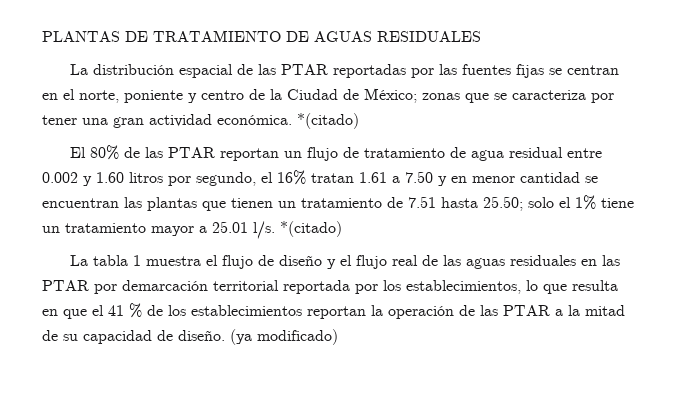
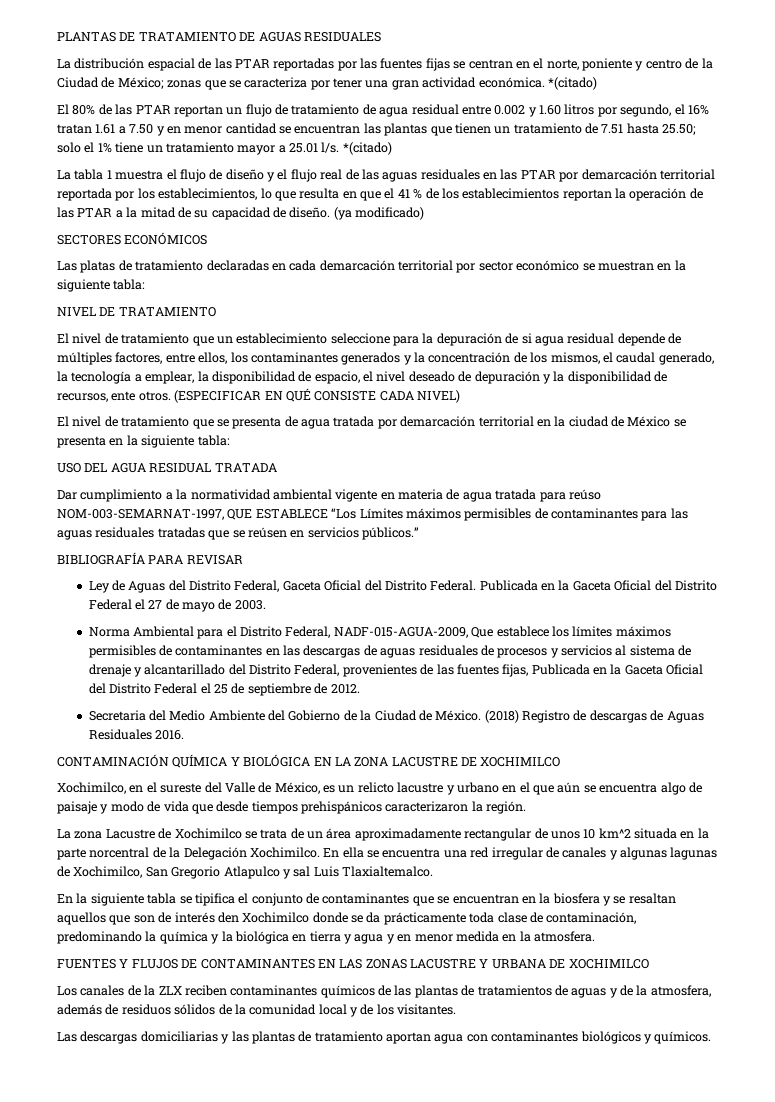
(338, 337) none -> [57,232,208,245] [57,260,686,273] [57,279,146,292] [57,307,216,317] [57,333,681,346] [57,352,714,365] [57,371,667,384] [57,388,460,403] [57,416,686,429] [57,435,230,448] [57,463,277,473] [57,489,601,502] [57,508,688,521] [57,527,419,540] [57,552,243,565] [88,580,717,593] [88,599,266,612] [88,626,671,639] [88,645,692,658] [88,664,704,677] [88,683,360,696] [88,710,704,723] [88,729,184,740] [57,754,561,768] [57,782,702,795] [57,801,527,814] [57,828,709,841] [57,847,718,860] [57,866,433,879] [57,893,676,906] [57,912,637,925] [57,931,595,944] [57,959,649,969] [57,985,711,998] [57,1004,457,1017] [57,1031,712,1044] // SECTORES ECONÓMICOS // Las platas de tratamiento declaradas en cada demarcación territorial por sector económico se muestran en la siguiente tabla: // NIVEL DE TRATAMIENTO // El nivel de tratamiento que un establecimiento seleccione para la depuración de si agua residual depende de múltiples factores, entre ellos, los contaminantes generados y la concentración de los mismos, el caudal generado, la tecnología a emplear, la disponibilidad de espacio, el nivel deseado de depuración y la disponibilidad de recursos, ente otros. (ESPECIFICAR EN QUÉ CONSISTE CADA NIVEL) // El nivel de tratamiento que se presenta de agua tratada por demarcación territorial en la ciudad de México se presenta en la siguiente tabla: // USO DEL AGUA RESIDUAL TRATADA // Dar cumplimiento a la normatividad ambiental vigente en materia de agua tratada para reúso NOM-003-SEMARNAT-1997, QUE ESTABLECE “Los Límites máximos permisibles de contaminantes para las aguas residuales tratadas que se reúsen en servicios públicos.” // BIBLIOGRAFÍA PARA REVISAR // Ley de Aguas del Distrito Federal, Gaceta Oficial del Distrito Federal. Publicada en la Gaceta Oficial del Distrito Federal el 27 de mayo de 2003. // Norma Ambiental para el Distrito Federal, NADF-015-AGUA-2009, Que establece los límites máximos permisibles de contaminantes en las descargas de aguas residuales de procesos y servicios al sistema de drenaje y alcantarillado del Distrito Federal, provenientes de las fuentes fijas, Publicada en la Gaceta Oficial del Distrito Federal el 25 de septiembre de 2012. // Secretaria del Medio Ambiente del Gobierno de la Ciudad de México. (2018) Registro de descargas de Aguas Residuales 2016. // CONTAMINACIÓN QUÍMICA Y BIOLÓGICA EN LA ZONA LACUSTRE DE XOCHIMILCO // Xochimilco, en el sureste del Valle de México, es un relicto lacustre y urbano en el que aún se encuentra algo de paisaje y modo de vida que desde tiempos prehispánicos caracterizaron la región. // La zona Lacustre de Xochimilco se trata de un área aproximadamente rectangular de unos 10 km^2 situada en la parte norcentral de la Delegación Xochimilco. En ella se encuentra una red irregular de canales y algunas lagunas de Xochimilco, San Gregorio Atlapulco y sal Luis Tlaxialtemalco. // En la siguiente tabla se tipifica el conjunto de contaminantes que se encuentran en la biosfera y se resaltan aquellos que son de interés den Xochimilco donde se da prácticamente toda clase de contaminación, predominando la química y la biológica en tierra y agua y en menor medida en la atmosfera. // FUENTES Y FLUJOS DE CONTAMINANTES EN LAS ZONAS LACUSTRE Y URBANA DE XOCHIMILCO // Los canales de la ZLX reciben contaminantes químicos de las plantas de tratamientos de aguas y de la atmosfera, además de residuos sólidos de la comunidad local y de los visitantes. // Las descargas domiciliarias y las plantas de tratamiento aportan agua con contaminantes biológicos y químicos.

